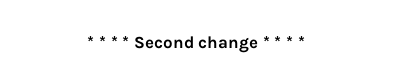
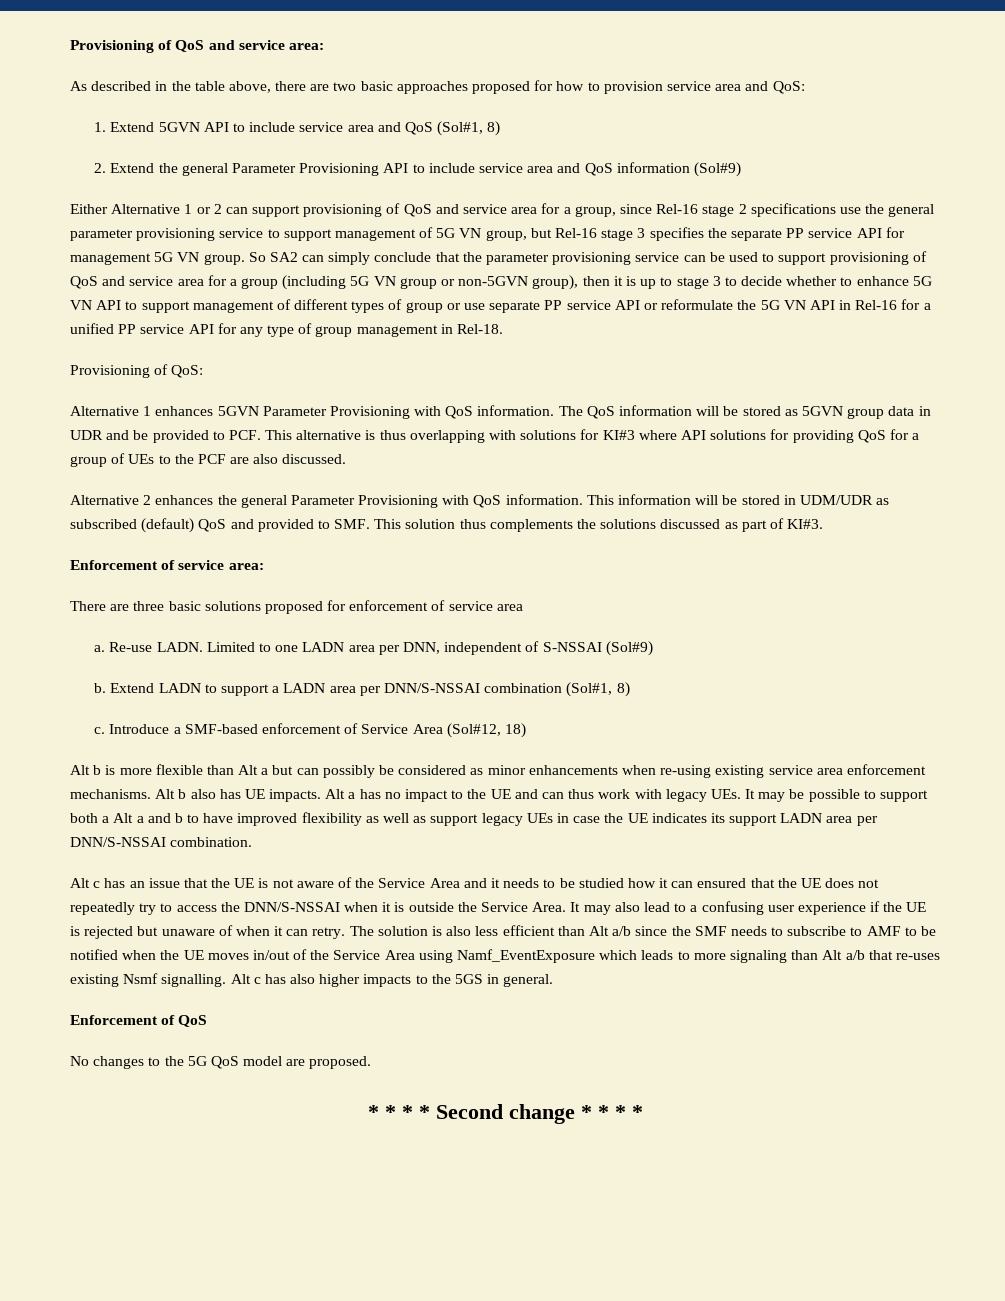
(87, 42) none -> [70,40,324,53] [70,80,805,94] [94,121,501,136] [94,162,741,177] [70,203,935,217] [70,227,905,241] [70,251,927,265] [70,275,932,290] [70,299,931,313] [70,323,504,337] [70,364,204,378] [70,405,931,419] [70,429,920,443] [70,453,347,467] [70,494,890,508] [70,518,824,533] [70,560,264,570] [70,600,523,614] [94,641,653,656] [94,682,630,697] [94,723,526,738] [70,764,926,778] [70,789,928,802] [70,812,878,826] [70,837,253,847] [70,877,880,888] [70,901,927,915] [70,925,936,939] [70,949,940,963] [70,973,554,987] [70,1015,208,1027] [70,1056,372,1069] Provisioning of QoS and service area: // As described in the table above, there are two basic approaches proposed for how to provision service area and QoS: // 1. Extend 5GVN API to include service area and QoS (Sol#1, 8) // 2. Extend the general Parameter Provisioning API to include service area and QoS information (Sol#9) // Either Alternative 1 or 2 can support provisioning of QoS and service area for a group, since Rel-16 stage 2 specifications use the general parameter provisioning service to support management of 5G VN group, but Rel-16 stage 3 specifies the separate PP service API for management 5G VN group. So SA2 can simply conclude that the parameter provisioning service can be used to support provisioning of QoS and service area for a group (including 5G VN group or non-5GVN group), then it is up to stage 3 to decide whether to enhance 5G VN API to support management of different types of group or use separate PP service API or reformulate the 5G VN API in Rel-16 for a unified PP service API for any type of group management in Rel-18. // Provisioning of QoS: // Alternative 1 enhances 5GVN Parameter Provisioning with QoS information. The QoS information will be stored as 5GVN group data in UDR and be provided to PCF. This alternative is thus overlapping with solutions for KI#3 where API solutions for providing QoS for a group of UEs to the PCF are also discussed. // Alternative 2 enhances the general Parameter Provisioning with QoS information. This information will be stored in UDM/UDR as subscribed (default) QoS and provided to SMF. This solution thus complements the solutions discussed as part of KI#3. // Enforcement of service area: // There are three basic solutions proposed for enforcement of service area // a. Re-use LADN. Limited to one LADN area per DNN, independent of S-NSSAI (Sol#9) // b. Extend LADN to support a LADN area per DNN/S-NSSAI combination (Sol#1, 8) // c. Introduce a SMF-based enforcement of Service Area (Sol#12, 18) // Alt b is more flexible than Alt a but can possibly be considered as minor enhancements when re-using existing service area enforcement mechanisms. Alt b also has UE impacts. Alt a has no impact to the UE and can thus work with legacy UEs. It may be possible to support both a Alt a and b to have improved flexibility as well as support legacy UEs in case the UE indicates its support LADN area per DNN/S-NSSAI combination. // Alt c has an issue that the UE is not aware of the Service Area and it needs to be studied how it can ensured that the UE does not repeatedly try to access the DNN/S-NSSAI when it is outside the Service Area. It may also lead to a confusing user experience if the UE is rejected but unaware of when it can retry. The solution is also less efficient than Alt a/b since the SMF needs to subscribe to AMF to be notified when the UE moves in/out of the Service Area using Namf_EventExposure which leads to more signaling than Alt a/b that re-uses existing Nsmf signalling. Alt c has also higher impacts to the 5GS in general. // Enforcement of QoS // No changes to the 5G QoS model are proposed. //

